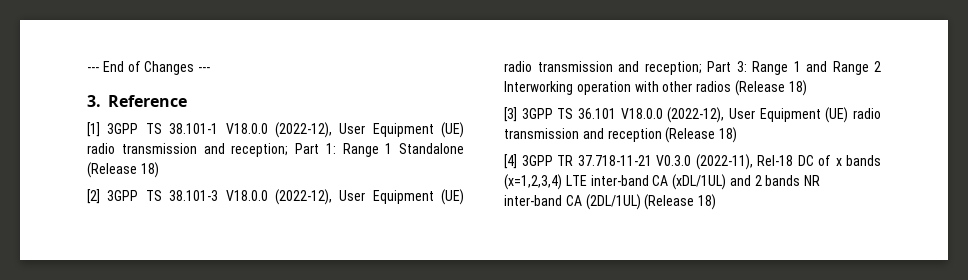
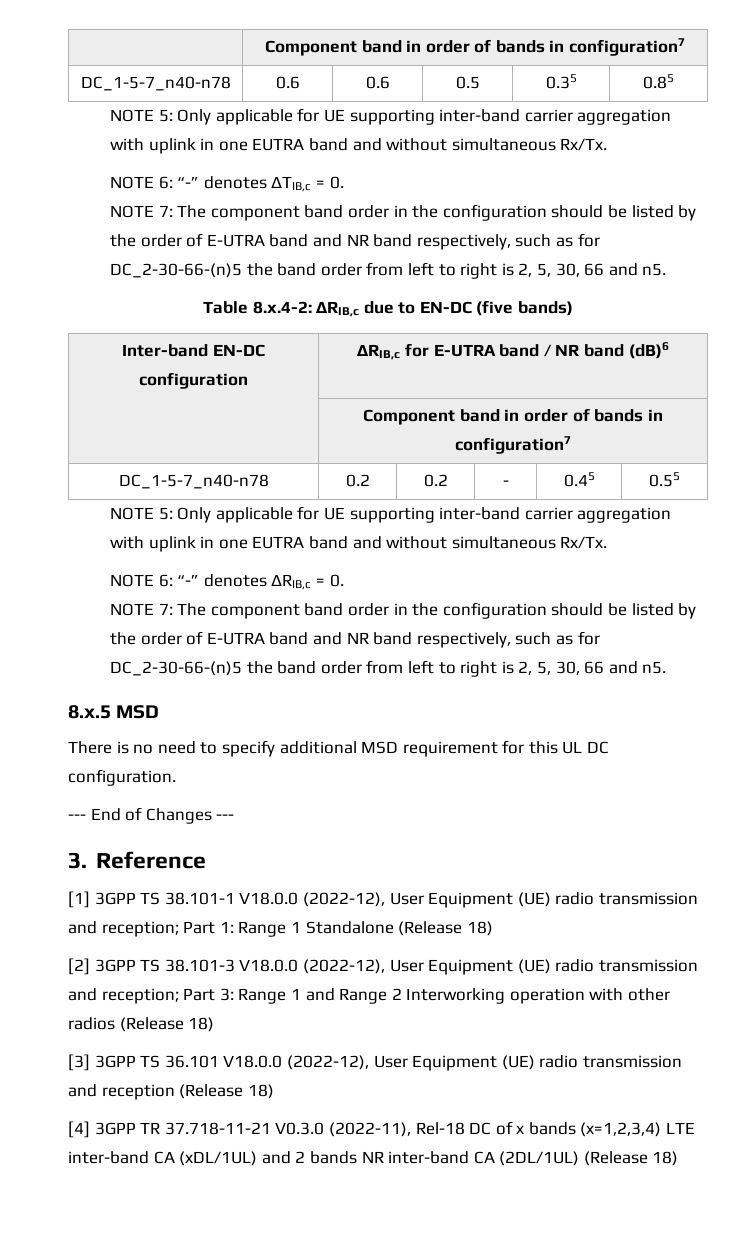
(87, 69) none -> [264,38,686,56] [80,76,231,91] [275,76,300,89] [365,76,390,89] [455,76,480,89] [545,74,577,89] [643,74,674,89] [110,108,672,125] [110,138,608,154] [110,176,344,192] [110,204,697,221] [110,233,600,250] [110,262,667,279] [202,300,574,317] [122,344,265,357] [139,372,248,389] [356,342,669,360] [363,408,663,425] [455,436,571,454] [118,474,269,489] [345,474,370,487] [423,474,448,487] [502,480,509,486] [563,472,595,487] [649,472,680,487] [110,506,672,523] [110,536,608,552] [110,574,344,590] [110,602,697,619] [110,631,600,648] [110,660,667,677] [68,705,160,719] [68,740,610,757] [68,769,176,786] | Component band in order of bands in configuration7 // DC_1-5-7_n40-n78 | 0.6 | 0.6 | 0.5 | 0.35 | 0.85 // NOTE 5: Only applicable for UE supporting inter-band carrier aggregation with uplink in one EUTRA band and without simultaneous Rx/Tx. // NOTE 6: “-” denotes ΔTIB,c = 0. // NOTE 7: The component band order in the configuration should be listed by the order of E-UTRA band and NR band respectively, such as for DC_2-30-66-(n)5 the band order from left to right is 2, 5, 30, 66 and n5. // Table 8.x.4-2: ΔRIB,c due to EN-DC (five bands) // Inter-band EN-DC configuration | ΔRIB,c for E-UTRA band / NR band (dB)6 // | Component band in order of bands in configuration7 // DC_1-5-7_n40-n78 | 0.2 | 0.2 | - | 0.45 | 0.55 // NOTE 5: Only applicable for UE supporting inter-band carrier aggregation with uplink in one EUTRA band and without simultaneous Rx/Tx. // NOTE 6: “-” denotes ΔRIB,c = 0. // NOTE 7: The component band order in the configuration should be listed by the order of E-UTRA band and NR band respectively, such as for DC_2-30-66-(n)5 the band order from left to right is 2, 5, 30, 66 and n5. // 8.x.5 MSD // There is no need to specify additional MSD requirement for this UL DC configuration. //

